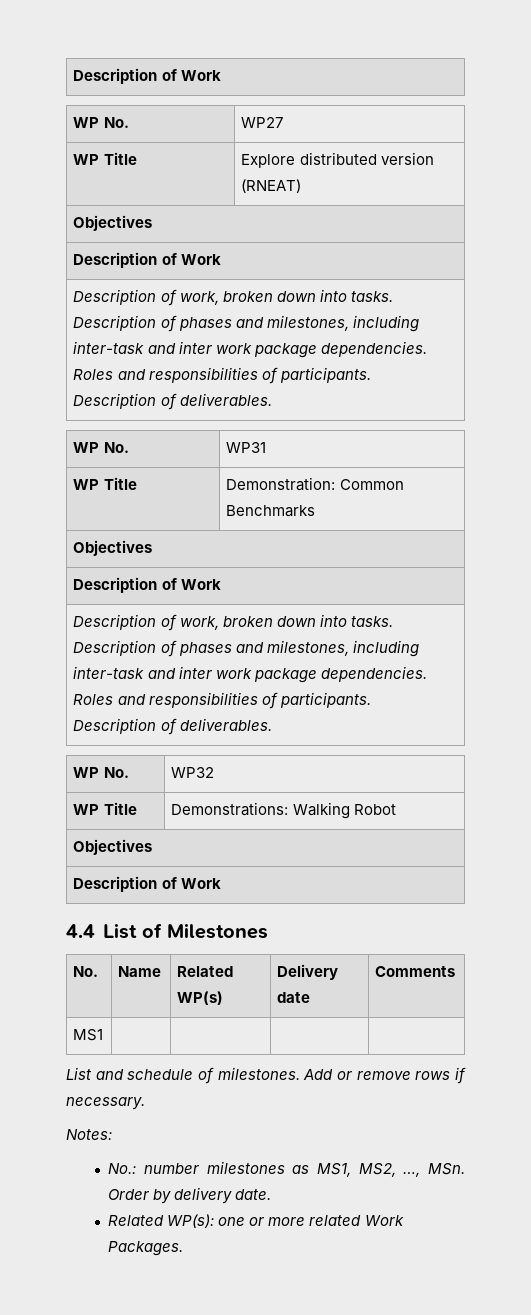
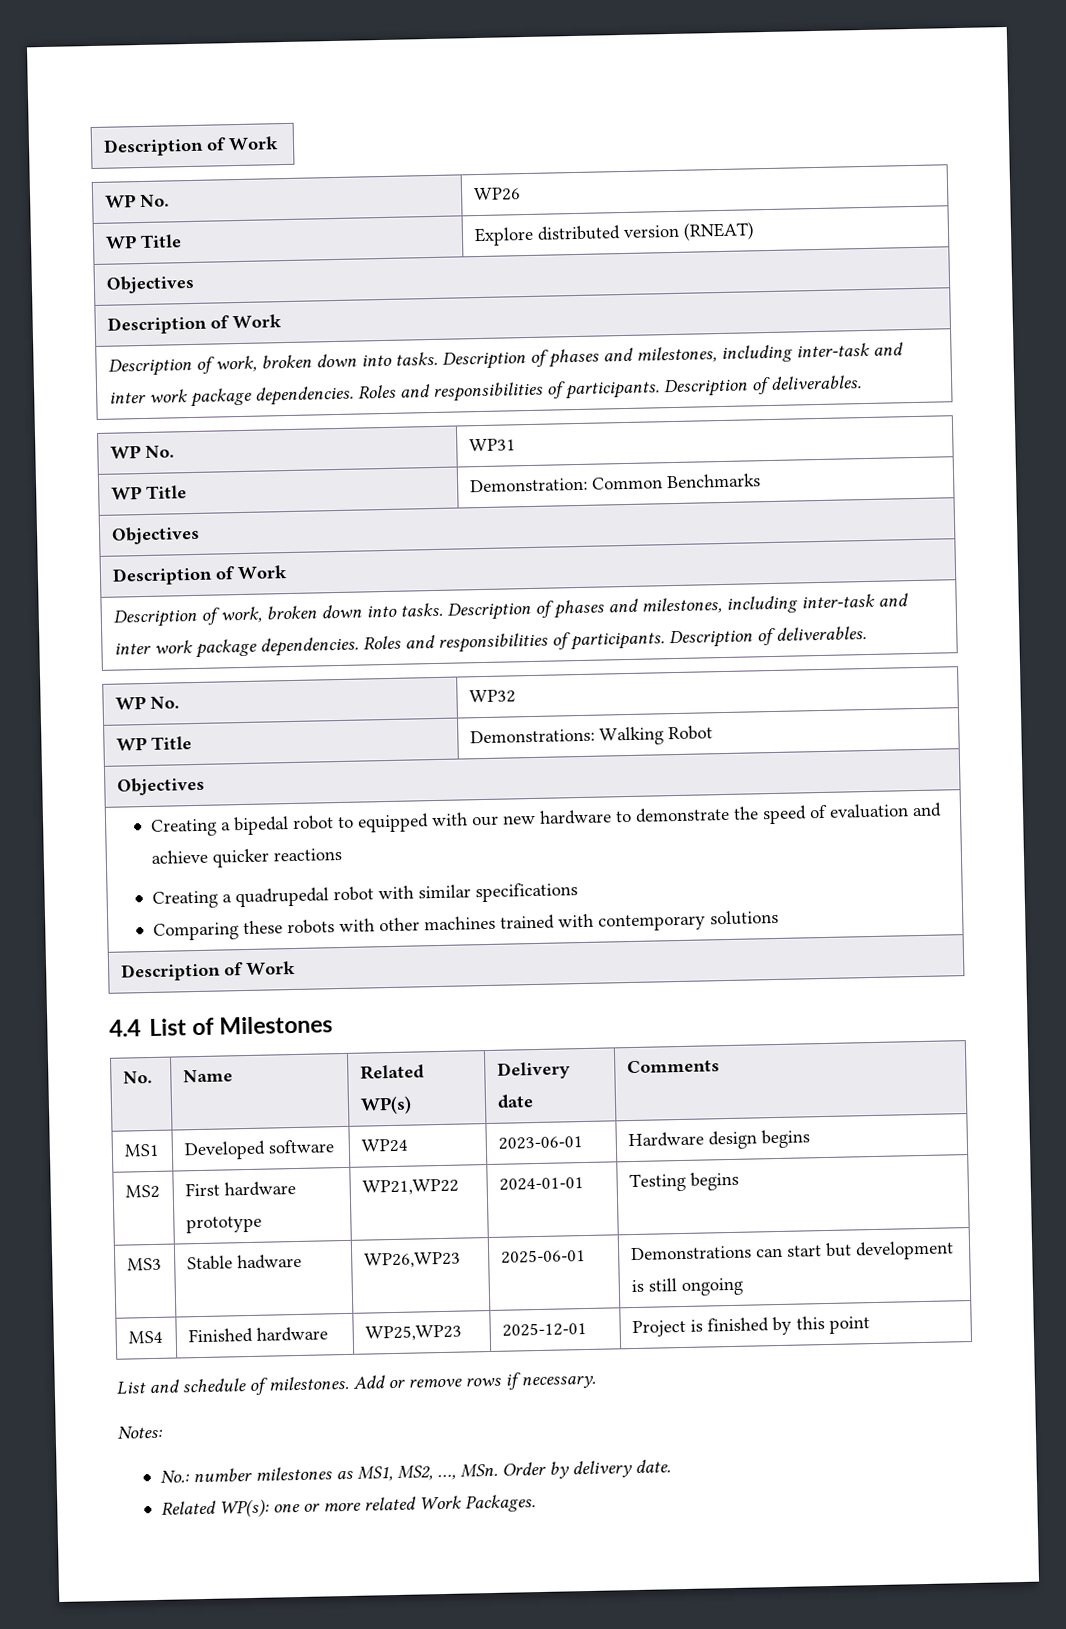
[241,117,284,128] WP27 -> [472,187,521,202] WP26
(153, 847) none -> [151,802,943,837] [151,847,343,868] [152,882,579,909] [153,909,780,941] // Creating a bipedal robot to equipped with our new hardware to demonstrate the speed of evaluation and achieve quicker reactions // Creating a quadrupedal robot with similar specifications // Comparing these robots with other machines trained with contemporary solutions
(104, 1035) | | | -> [183,1139,334,1161] [360,1138,408,1153] [497,1136,583,1150] [627,1129,810,1150] [124,1184,160,1199] [184,1181,296,1197] [185,1215,262,1234] [361,1178,459,1196] [498,1177,584,1191] [628,1171,739,1193] [126,1257,162,1271] [186,1253,302,1271] [363,1251,461,1269] [500,1249,586,1264] [630,1240,954,1261] [630,1277,744,1297] [127,1330,163,1344] [187,1326,328,1344] [364,1324,462,1342] [501,1321,587,1337] [631,1316,870,1338] Developed software | WP24 | 2023-06-01 | Hardware design begins // MS2 | First hardware prototype | WP21,WP22 | 2024-01-01 | Testing begins // MS3 | Stable hadware | WP26,WP23 | 2025-06-01 | Demonstrations can start but development is still ongoing // MS4 | Finished hardware | WP25,WP23 | 2025-12-01 | Project is finished by this point

